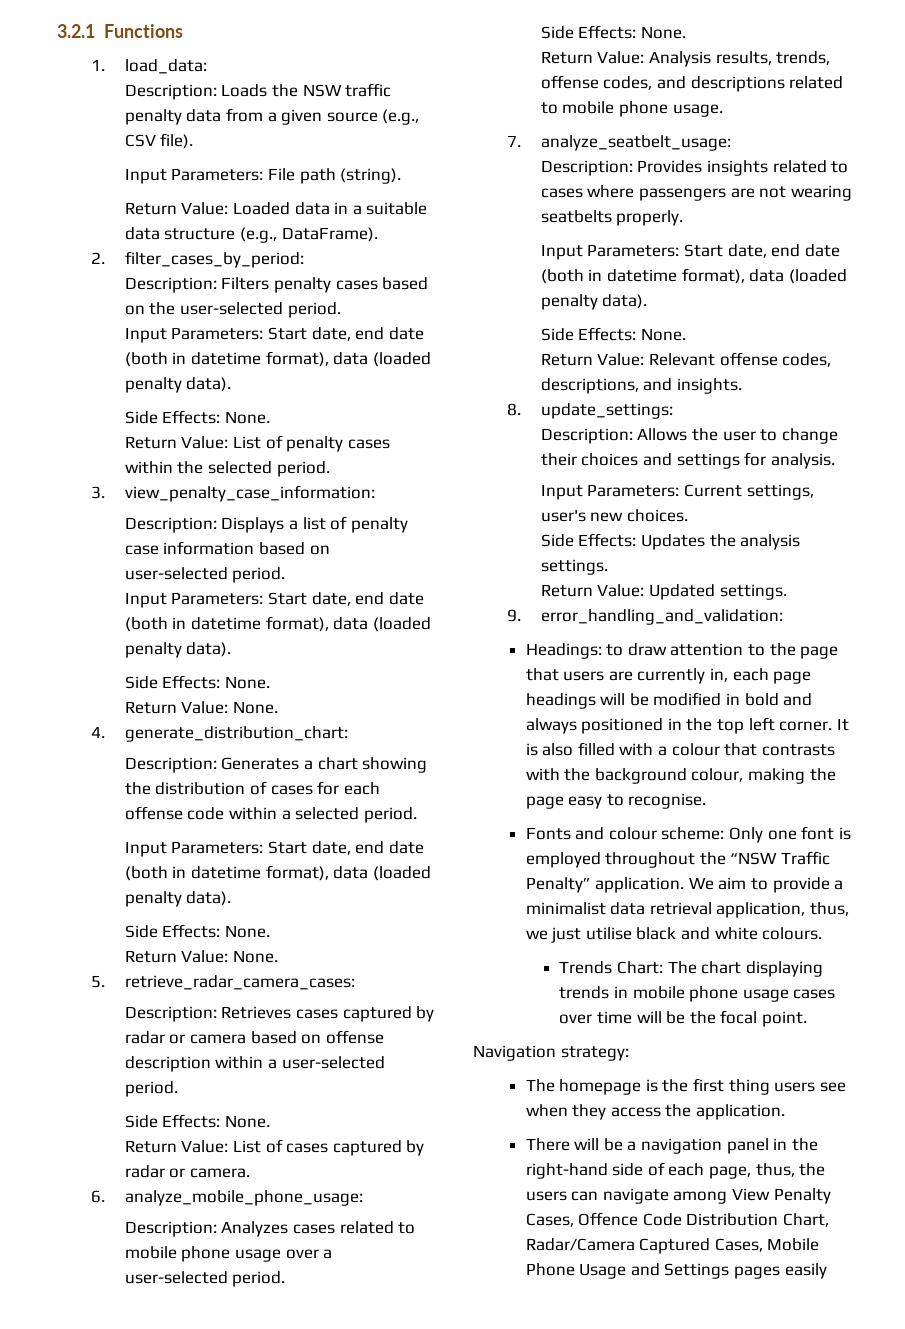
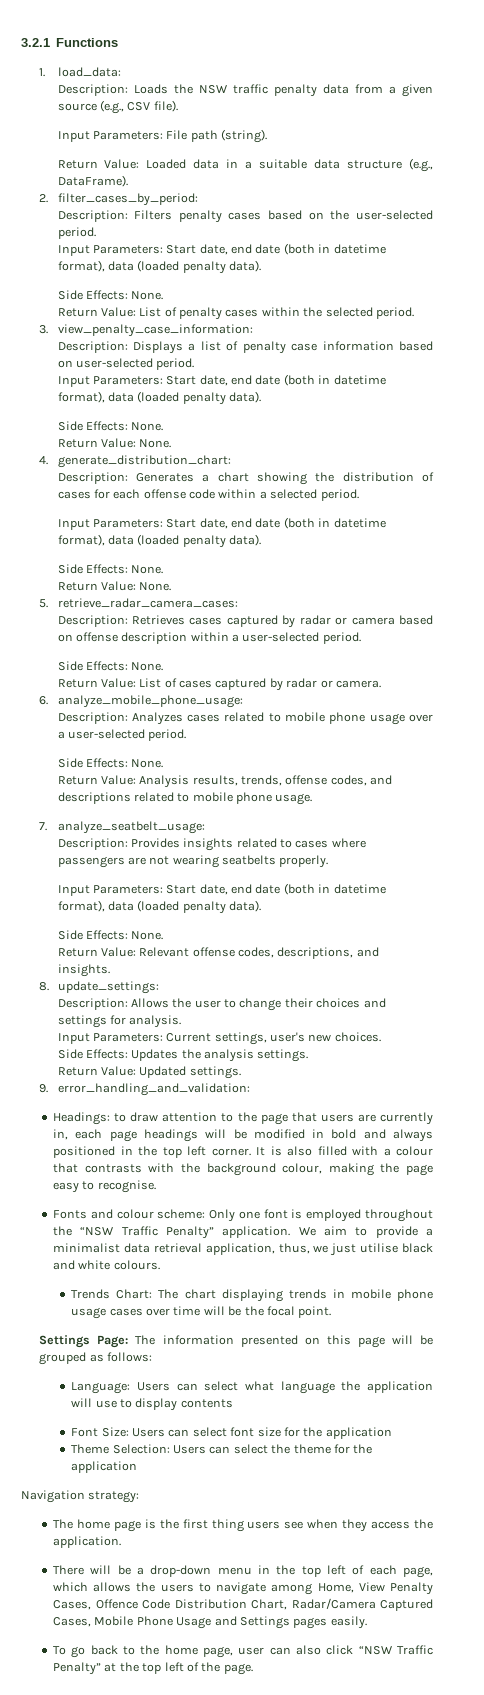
(808, 1019) none -> [39,1335,433,1348] [39,1352,152,1365] [71,1381,433,1394] [71,1398,233,1411] [71,1427,392,1439] [71,1444,373,1454] [71,1461,138,1473] // Settings Page: The information presented on this page will be grouped as follows: // Language: Users can select what language the application will use to display contents // Font Size: Users can select font size for the application // Theme Selection: Users can select the theme for the application
[559,1079,642,1095] homepage -> [76,1519,141,1532] home page
[640,1138,818,1154] [525,1163,644,1179] navigation panel in the right-hand side -> [150,1565,346,1577] drop-down menu in the top left
[755,1163,795,1177] thus, -> [52,1582,132,1592] which allows
[571,1191,599,1201] can -> [198,1583,211,1592] to
(728, 1197) none -> [317,1583,354,1593] Home,
[784,1263,827,1279] easily -> [330,1616,367,1629] [52,1645,434,1658] [52,1662,253,1675] easily. // To go back to the home page, user can also click “NSW Traffic Penalty” at the top left of the page.

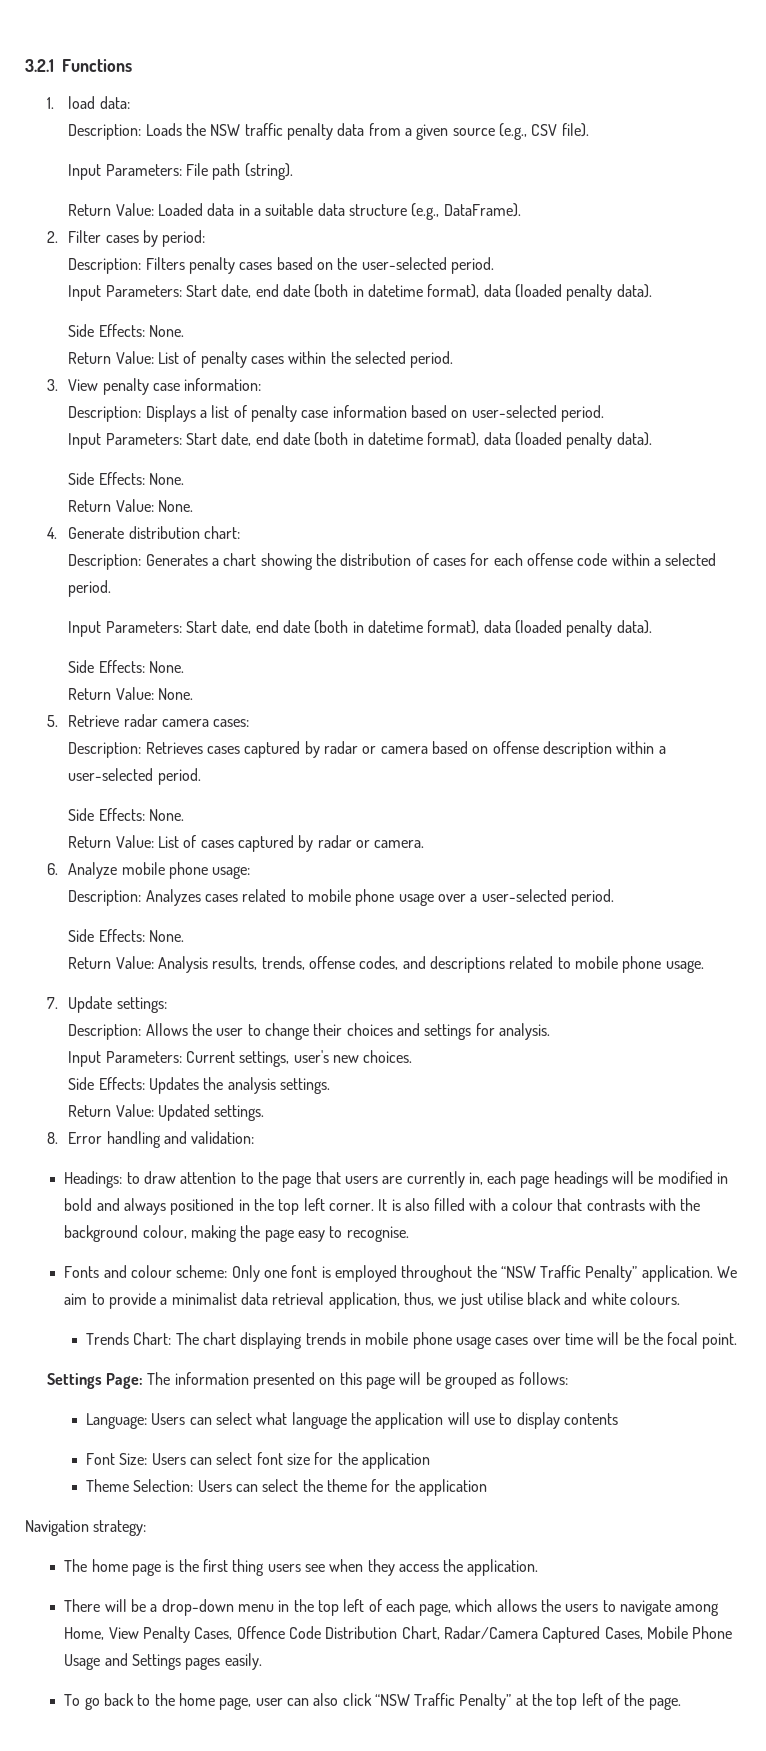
[57,67,121,77] load_data: -> [68,96,130,109] load data:
[57,193,198,206] filter_cases_by_period: -> [68,230,206,247] Filter cases by period:
[57,324,253,337] view_penalty_case_information: -> [68,378,262,395] View penalty case information:
[57,455,231,468] generate_distribution_chart: -> [68,526,241,539] Generate distribution chart:
[57,598,238,608] retrieve_radar_camera_cases: -> [68,714,250,727] Retrieve radar camera cases:
[57,695,243,708] analyze_mobile_phone_usage: -> [68,862,251,879] Analyze mobile phone usage:
[57,821,205,834] [57,838,366,851] [57,855,329,868] [57,883,386,896] [57,900,261,914] [57,930,164,940] [57,947,379,959] [57,964,110,977] [39,981,159,994] analyze_seatbelt_usage: // Description: Provides insights related to cases where passengers are not wearing seatbelts properly. // Input Parameters: Start date, end date (both in datetime format), data (loaded penalty data). // Side Effects: None. // Return Value: Relevant offense codes, descriptions, and insights. // 8. update_settings: -> [68,996,167,1013] Update settings:
[39,1083,250,1096] 9. error_handling_and_validation: -> [46,1131,255,1148] 8. Error handling and validation:

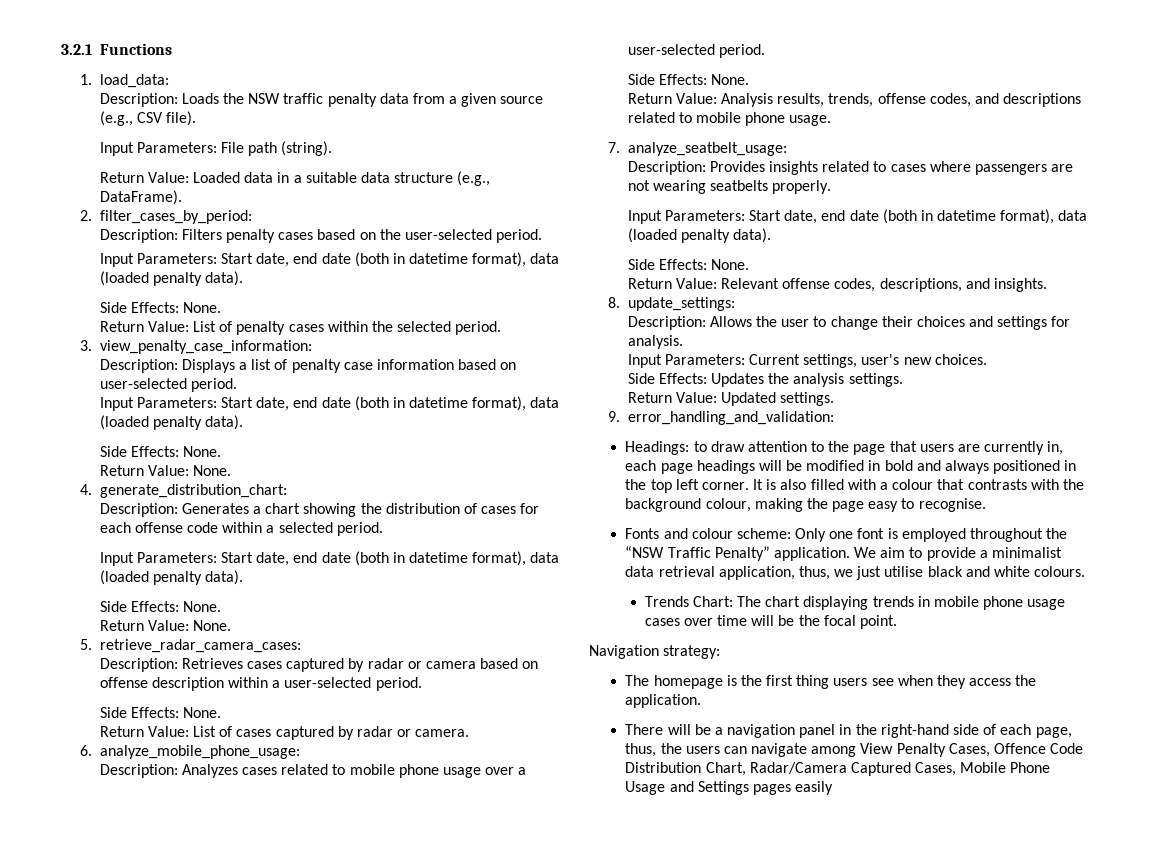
[68,96,130,109] load data: -> [100,74,170,88] load_data:
[68,230,206,247] Filter cases by period: -> [100,210,253,224] filter_cases_by_period:
[68,378,262,395] View penalty case information: -> [100,340,313,354] view_penalty_case_information:
[68,526,241,539] Generate distribution chart: -> [100,484,288,498] generate_distribution_chart:
[68,714,250,727] Retrieve radar camera cases: -> [100,639,302,653] retrieve_radar_camera_cases:
[68,862,251,879] Analyze mobile phone usage: -> [100,745,301,759] analyze_mobile_phone_usage:
[68,996,167,1013] Update settings: -> [628,142,788,156] [627,161,1074,175] [627,180,832,194] [627,209,1088,224] [627,228,771,243] [627,259,749,270] [627,278,1047,292] [608,297,736,311] analyze_seatbelt_usage: // Description: Provides insights related to cases where passengers are not wearing seatbelts properly. // Input Parameters: Start date, end date (both in datetime format), data (loaded penalty data). // Side Effects: None. // Return Value: Relevant offense codes, descriptions, and insights. // 8. update_settings:
[46,1131,255,1148] 8. Error handling and validation: -> [608,411,835,425] 9. error_handling_and_validation:
[46,1372,568,1389] [86,1412,618,1429] [86,1452,430,1469] [86,1479,487,1496] // Settings Page: The information presented on this page will be grouped as follows: // Language: Users can select what language the application will use to display contents // Font Size: Users can select font size for the application // Theme Selection: Users can select the theme for the application -> (897, 622) none
[91,1559,161,1576] home page -> [653,675,723,689] homepage
[161,1599,365,1616] drop-down menu in the top left -> [727,724,980,738] navigation panel in the right-hand side
[455,1599,537,1612] which allows -> [625,743,657,757] thus,
[602,1600,616,1612] to -> [723,746,747,754] can
[64,1627,105,1640] Home, -> (857, 751) none
[224,1653,262,1670] [64,1693,681,1710] easily. // To go back to the home page, user can also click “NSW Traffic Penalty” at the top left of the page. -> [795,781,834,795] easily

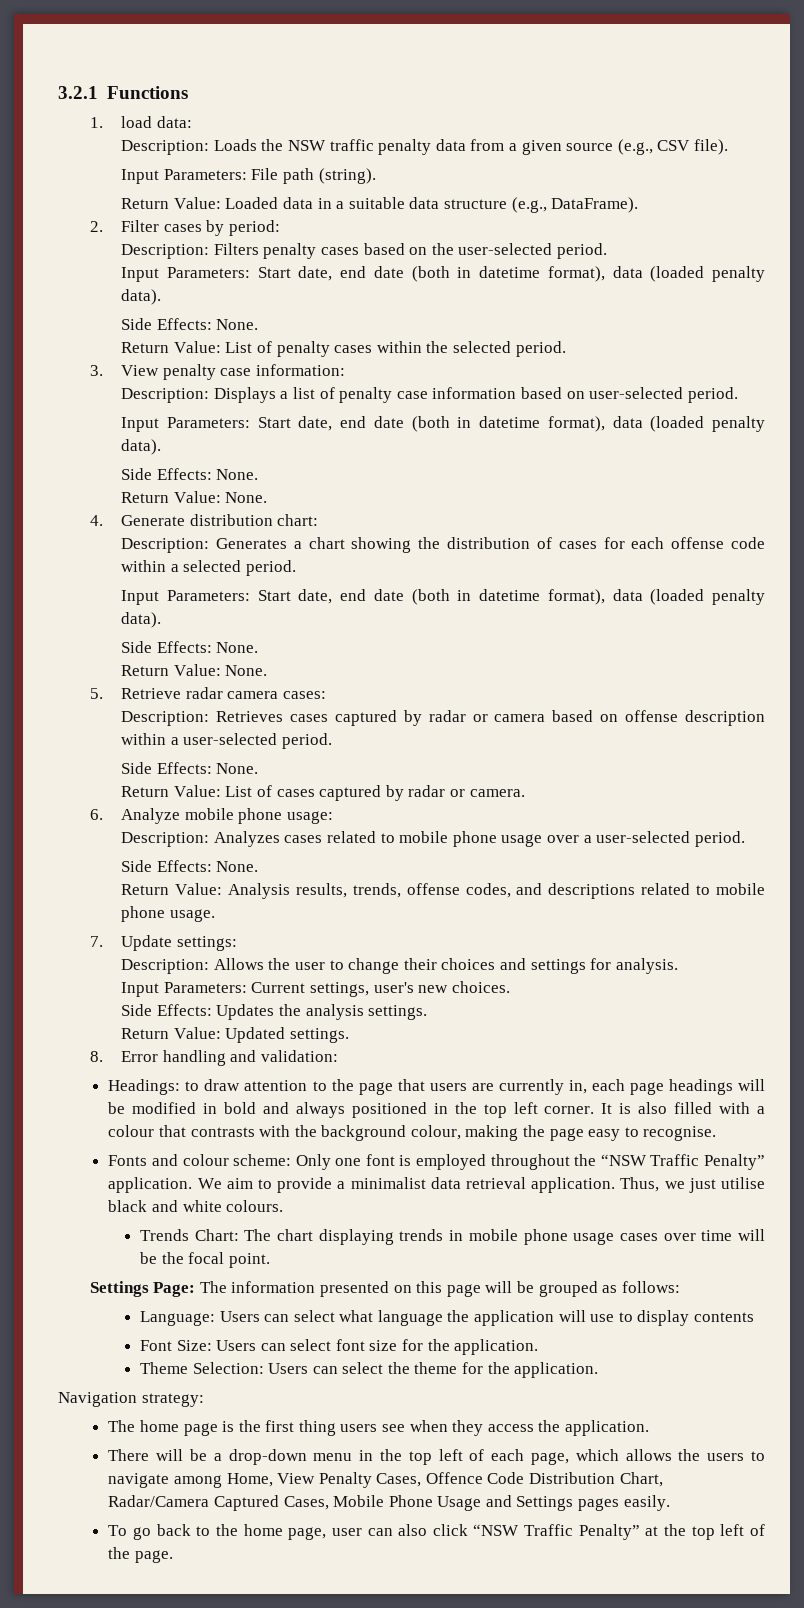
[100,74,170,88] load_data: -> [121,116,192,128] load data:
[100,210,253,224] filter_cases_by_period: -> [121,220,281,236] Filter cases by period:
[100,340,313,354] view_penalty_case_information: -> [121,364,346,380] View penalty case information:
[100,484,288,498] generate_distribution_chart: -> [121,514,319,526] Generate distribution chart:
[100,639,302,653] retrieve_radar_camera_cases: -> [121,687,327,699] Retrieve radar camera cases:
[100,745,301,759] analyze_mobile_phone_usage: -> [121,808,334,824] Analyze mobile phone usage:
[628,142,788,156] [627,161,1074,175] [627,180,832,194] [627,209,1088,224] [627,228,771,243] [627,259,749,270] [627,278,1047,292] [608,297,736,311] analyze_seatbelt_usage: // Description: Provides insights related to cases where passengers are not wearing seatbelts properly. // Input Parameters: Start date, end date (both in datetime format), data (loaded penalty data). // Side Effects: None. // Return Value: Relevant offense codes, descriptions, and insights. // 8. update_settings: -> [121,935,237,951] Update settings:
[608,411,835,425] 9. error_handling_and_validation: -> [89,1050,339,1066] 8. Error handling and validation:
[718,566,830,580] application, thus, -> [531,1177,660,1193] application. Thus,
(897, 622) none -> [89,1281,680,1297] [139,1310,755,1326] [139,1339,539,1355] [139,1362,599,1378] // Settings Page: The information presented on this page will be grouped as follows: // Language: Users can select what language the application will use to display contents // Font Size: Users can select font size for the application. // Theme Selection: Users can select the theme for the application.
[653,675,723,689] homepage -> [139,1420,218,1436] home page
[727,724,980,738] navigation panel in the right-hand side -> [228,1449,463,1465] drop-down menu in the top left
[625,743,657,757] thus, -> [575,1449,672,1461] which allows
[723,746,747,754] can -> [751,1451,765,1461] to
(857, 751) none -> [226,1473,273,1487] Home,
[795,781,834,795] easily -> [623,1495,670,1511] [108,1524,765,1540] [108,1547,173,1563] easily. // To go back to the home page, user can also click “NSW Traffic Penalty” at the top left of the page.

